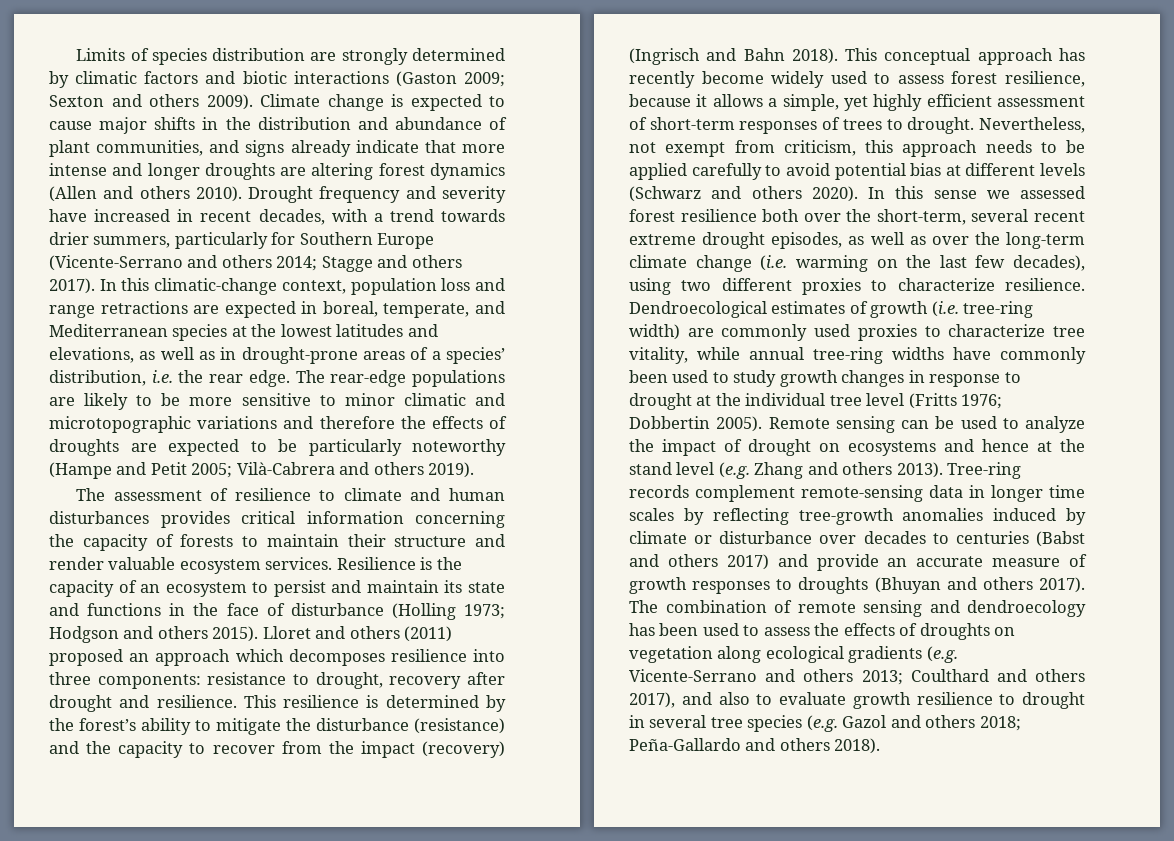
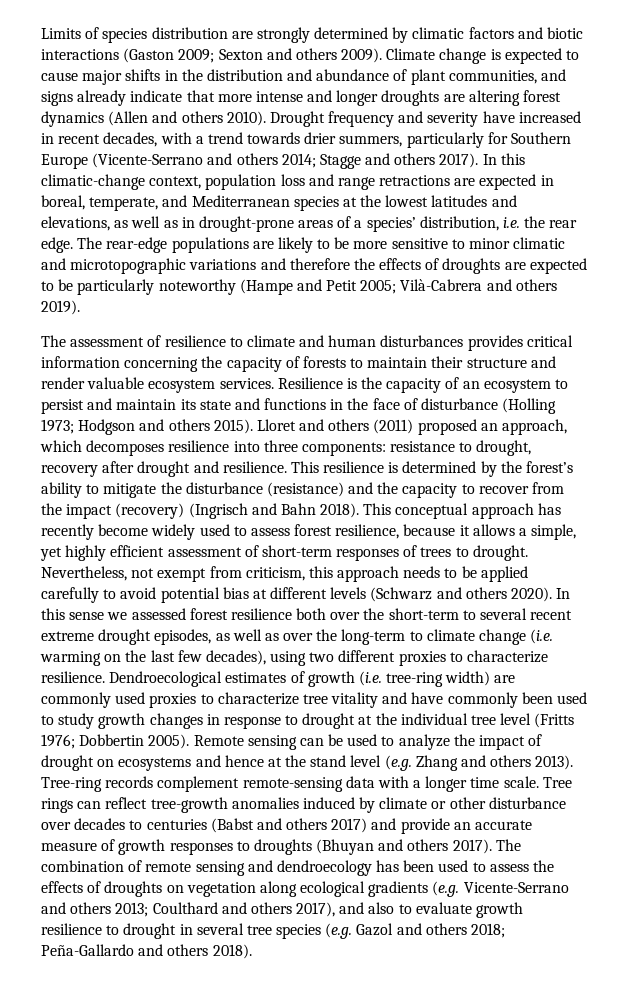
[155,649,231,666] approach -> [502,419,568,435] approach,
[876,209,966,225] short-term, -> [388,608,476,620] short-term to
(1085, 240) none -> [409,631,423,641] to
[629,347,944,364] vitality, while annual tree-ring widths -> [331,692,408,708] vitality and
[969,485,1085,502] [629,508,789,525] in longer time scales by reflecting -> [377,776,572,792] [41,797,148,813] with a longer time scale. Tree rings can reflect
(713, 539) none -> [449,797,486,809] other

